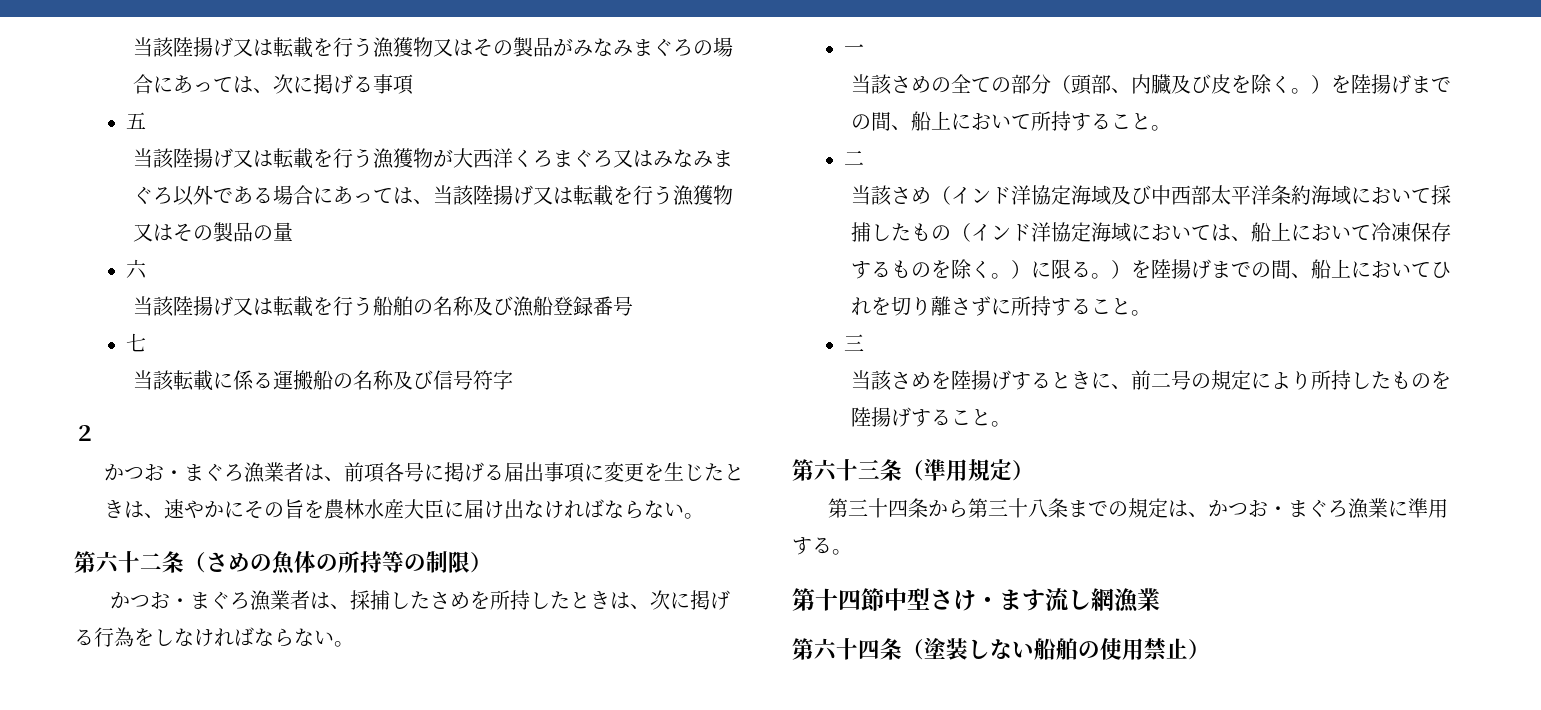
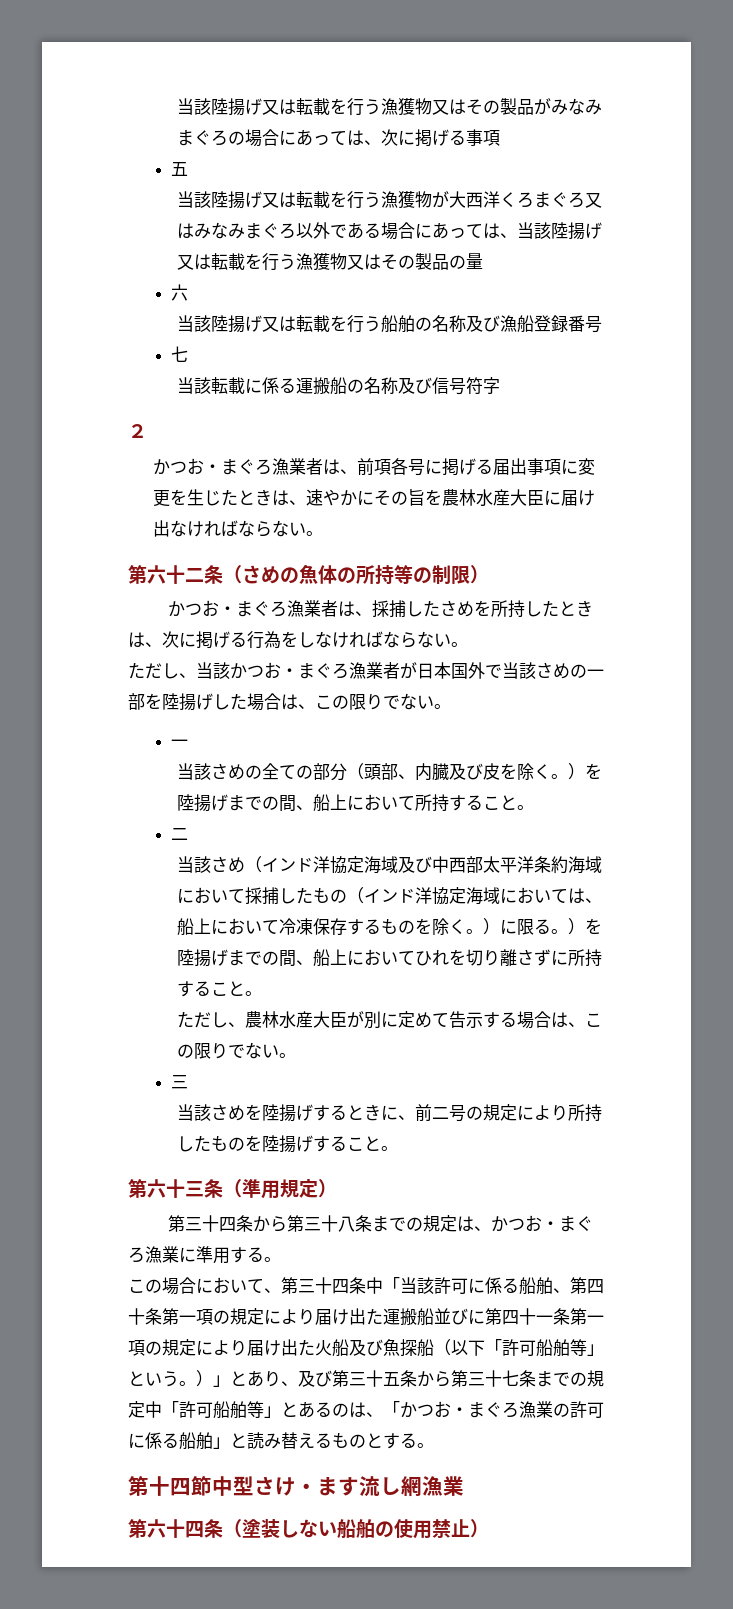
(354, 644) none -> [128,662,604,679] [128,693,451,711] // ただし、当該かつお・まぐろ漁業者が日本国外で当該さめの一部を陸揚げした場合は、この限りでない。
(1152, 313) none -> [177,1011,603,1029] [177,1042,297,1059] // ただし、農林水産大臣が別に定めて告示する場合は、この限りでない。
(852, 552) none -> [128,1277,604,1295] [128,1308,604,1326] [128,1339,604,1357] [128,1370,604,1387] [128,1401,604,1419] [128,1432,434,1450] // この場合において、第三十四条中「当該許可に係る船舶、第四十条第一項の規定により届け出た運搬船並びに第四十一条第一項の規定により届け出た火船及び魚探船（以下「許可船舶等」という。）」とあり、及び第三十五条から第三十七条までの規定中「許可船舶等」とあるのは、「かつお・まぐろ漁業の許可に係る船舶」と読み替えるものとする。

